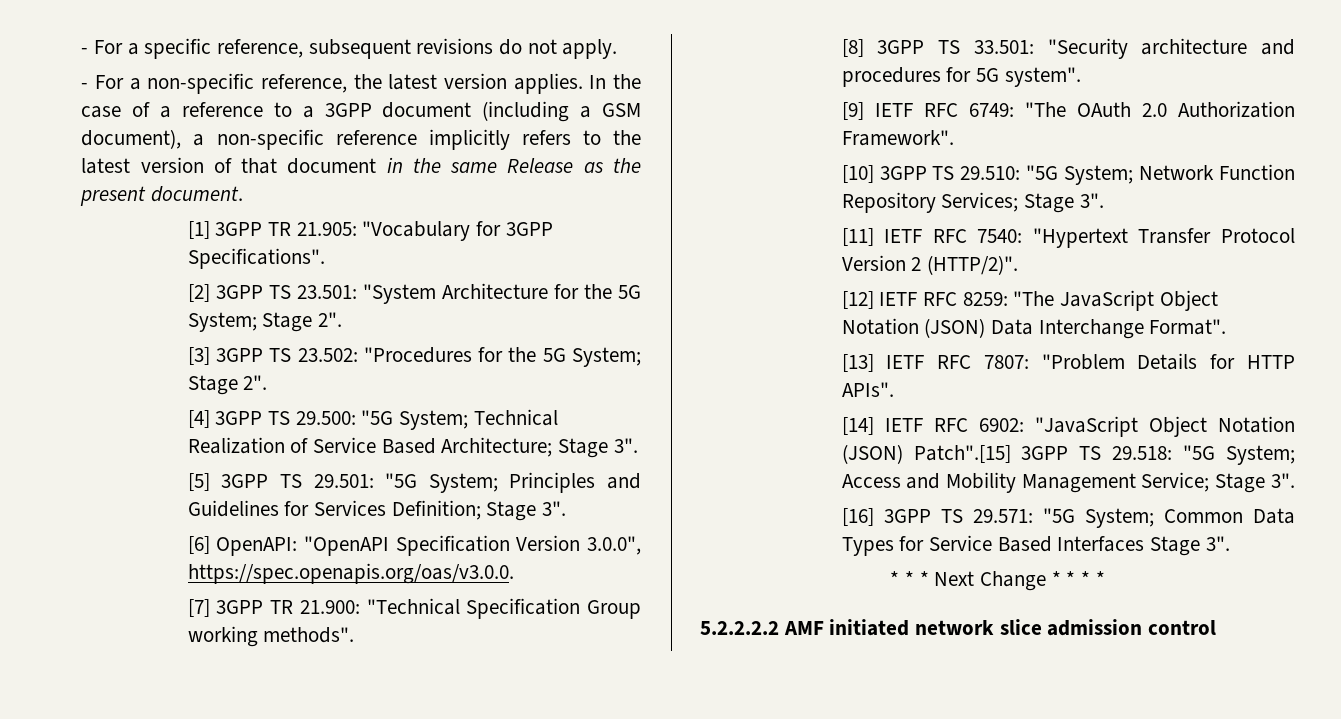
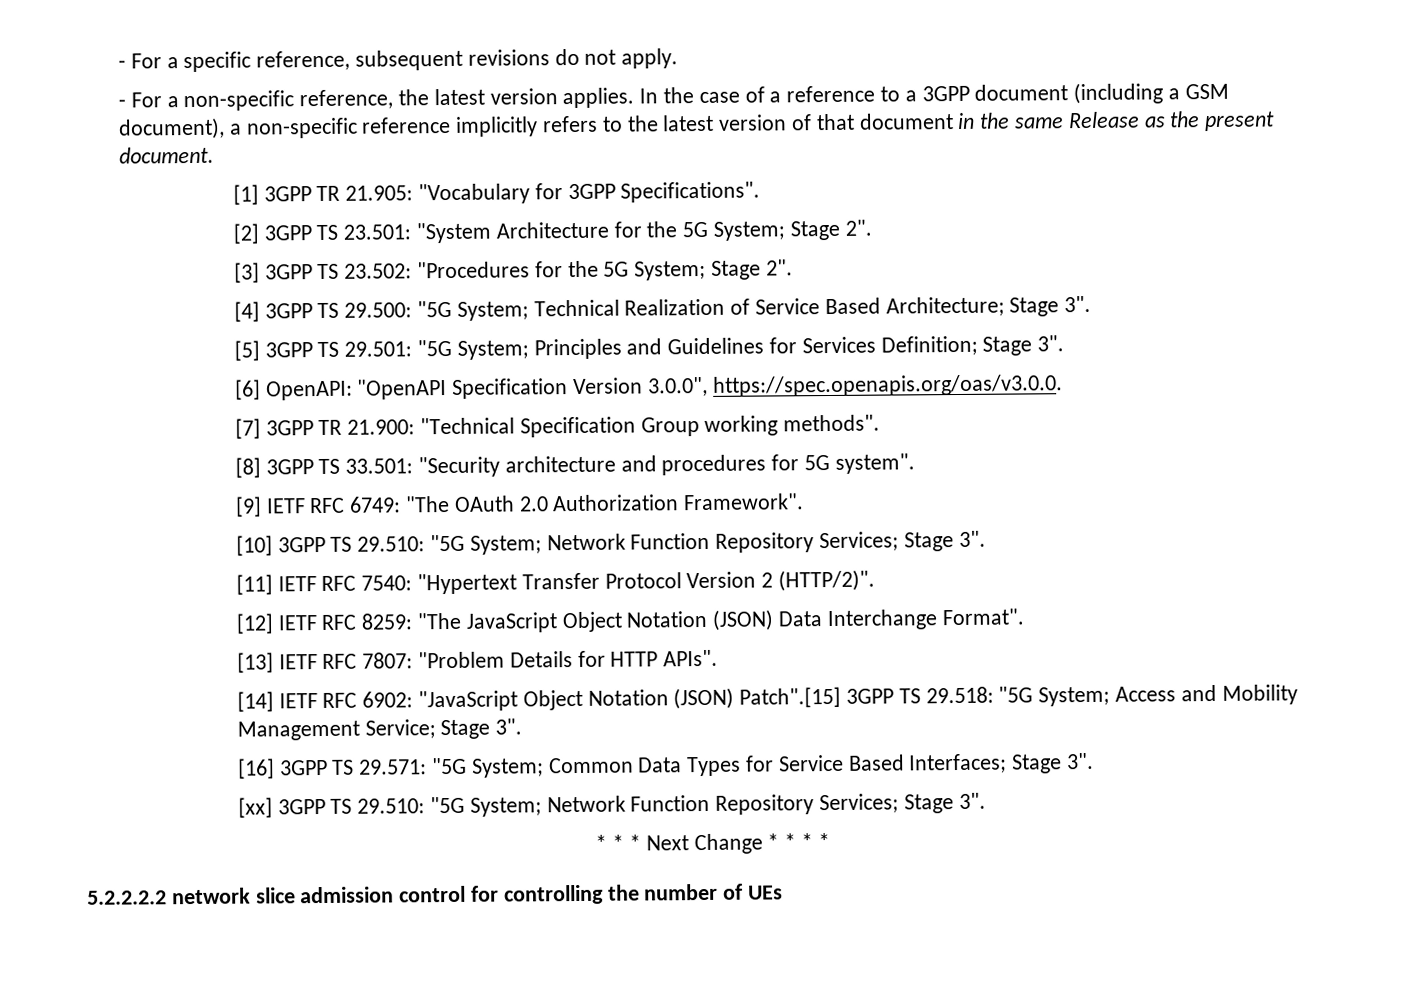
[1057,536,1145,552] Interfaces -> [909,752,1094,774] [237,793,899,818] Interfaces; Stage 3". // [xx] 3GPP TS 29.510: "5G System; Network Function Repository Services;
[783,619,910,636] AMF initiated -> (167, 897) none
(1217, 627) none -> [471,883,784,905] for controlling the number of UEs

